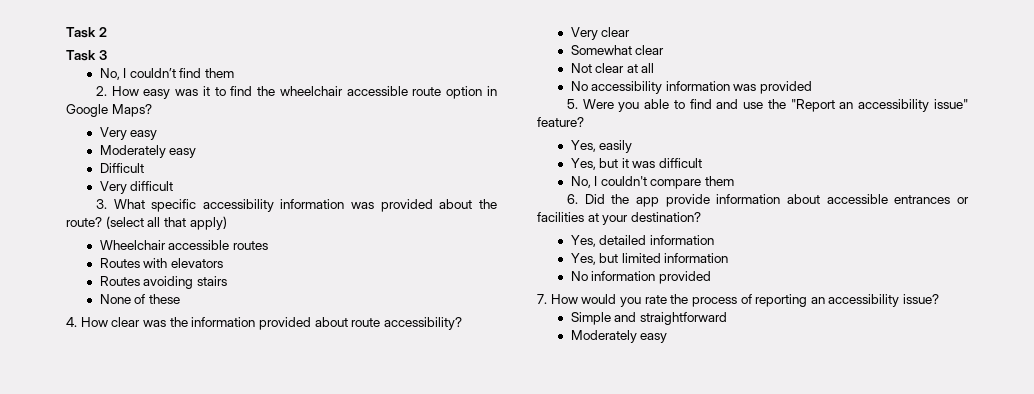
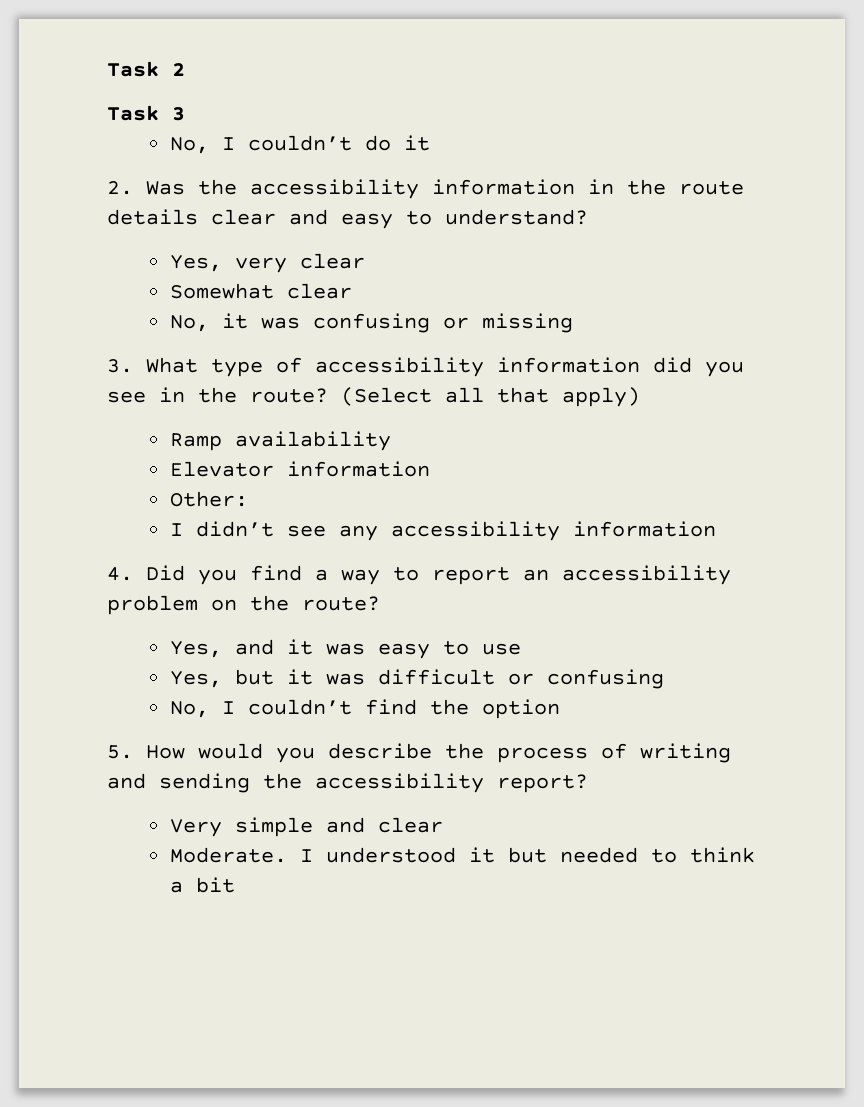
[179,68,235,78] find them -> [364,135,430,151] do it
[111,86,498,99] [66,104,152,117] [99,127,158,140] [99,145,197,158] [99,163,144,173] [99,181,174,194] [95,199,497,212] [66,216,227,230] [99,240,268,250] [99,258,223,268] [99,276,227,289] [99,294,180,304] [66,317,462,330] [570,27,631,40] [570,45,665,55] [570,63,655,73] [570,81,813,94] [566,99,969,112] [537,117,584,127] [570,140,633,153] How easy was it to find the wheelchair accessible route option in Google Maps? // Very easy // Moderately easy // Difficult // Very difficult // 3. What specific accessibility information was provided about the route? (select all that apply) // Wheelchair accessible routes // Routes with elevators // Routes avoiding stairs // None of these // 4. How clear was the information provided about route accessibility? // Very clear // Somewhat clear // Not clear at all // No accessibility information was provided // 5. Were you able to find and use the "Report an accessibility issue" feature? // Yes, easily -> [146,179,744,199] [107,209,588,229] [169,253,365,273] [169,283,352,299] [169,313,573,333] [107,357,744,377] [107,387,640,407] [169,431,391,451] [169,461,430,477] [169,491,248,507] [169,521,716,541] [107,565,731,585] [107,595,380,615] [169,639,521,659] Was the accessibility information in the route details clear and easy to understand? // Yes, very clear // Somewhat clear // No, it was confusing or missing // 3. What type of accessibility information did you see in the route? (Select all that apply) // Ramp availability // Elevator information // Other: // I didn’t see any accessibility information // 4. Did you find a way to report an accessibility problem on the route? // Yes, and it was easy to use
[570,176,735,189] [566,194,969,207] [537,212,701,225] [570,235,714,247] [570,253,729,265] [570,271,711,284] [537,294,547,304] // No, I couldn't compare them // 6. Did the app provide information about accessible entrances or facilities at your destination? // Yes, detailed information // Yes, but limited information // No information provided // 7. -> [507,669,664,689] [169,699,560,719] [107,745,133,759] or confusing // No, I couldn’t find the option // 5.
[644,295,667,304] rate -> [328,743,432,759] describe
[755,294,940,307] [570,312,727,325] [570,330,668,343] reporting an accessibility issue? // Simple and straightforward // Moderately easy -> [640,743,731,763] [107,773,588,793] [169,817,443,837] [169,847,755,863] [169,877,235,893] writing and sending the accessibility report? // Very simple and clear // Moderate. I understood it but needed to think a bit

